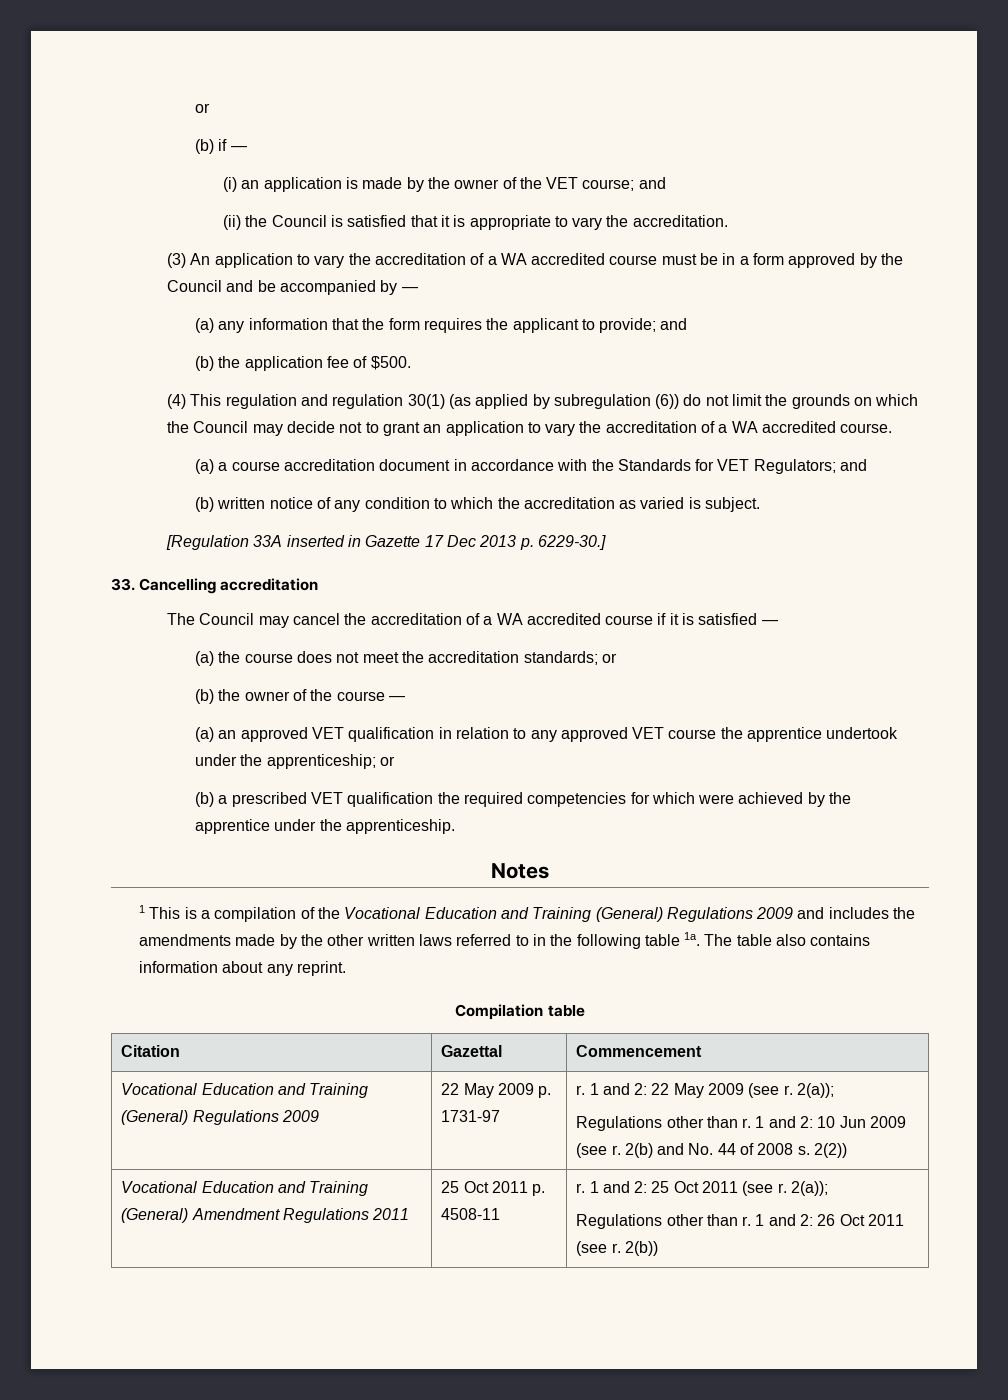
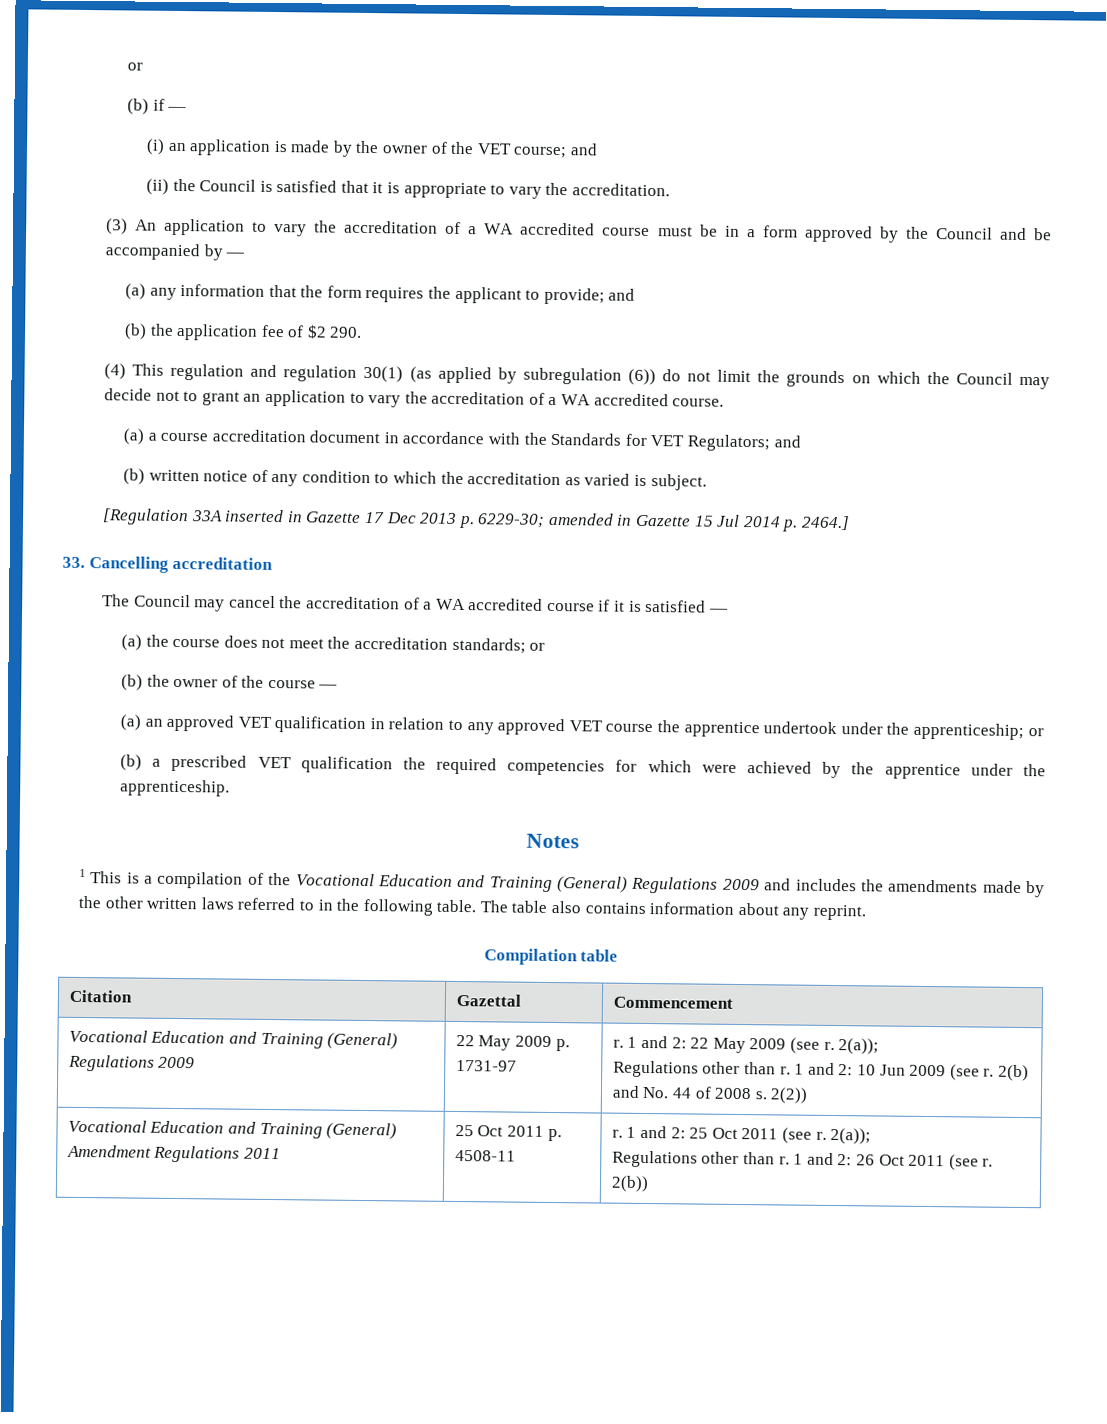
[370,356,411,370] $500. -> [306,324,363,339] $2 290.
[537,535,606,550] 6229-30.] -> [477,512,850,532] 6229-30; amended in Gazette 15 Jul 2014 p. 2464.]
[644,932,701,946] table 1a. -> [436,899,477,913] table.

